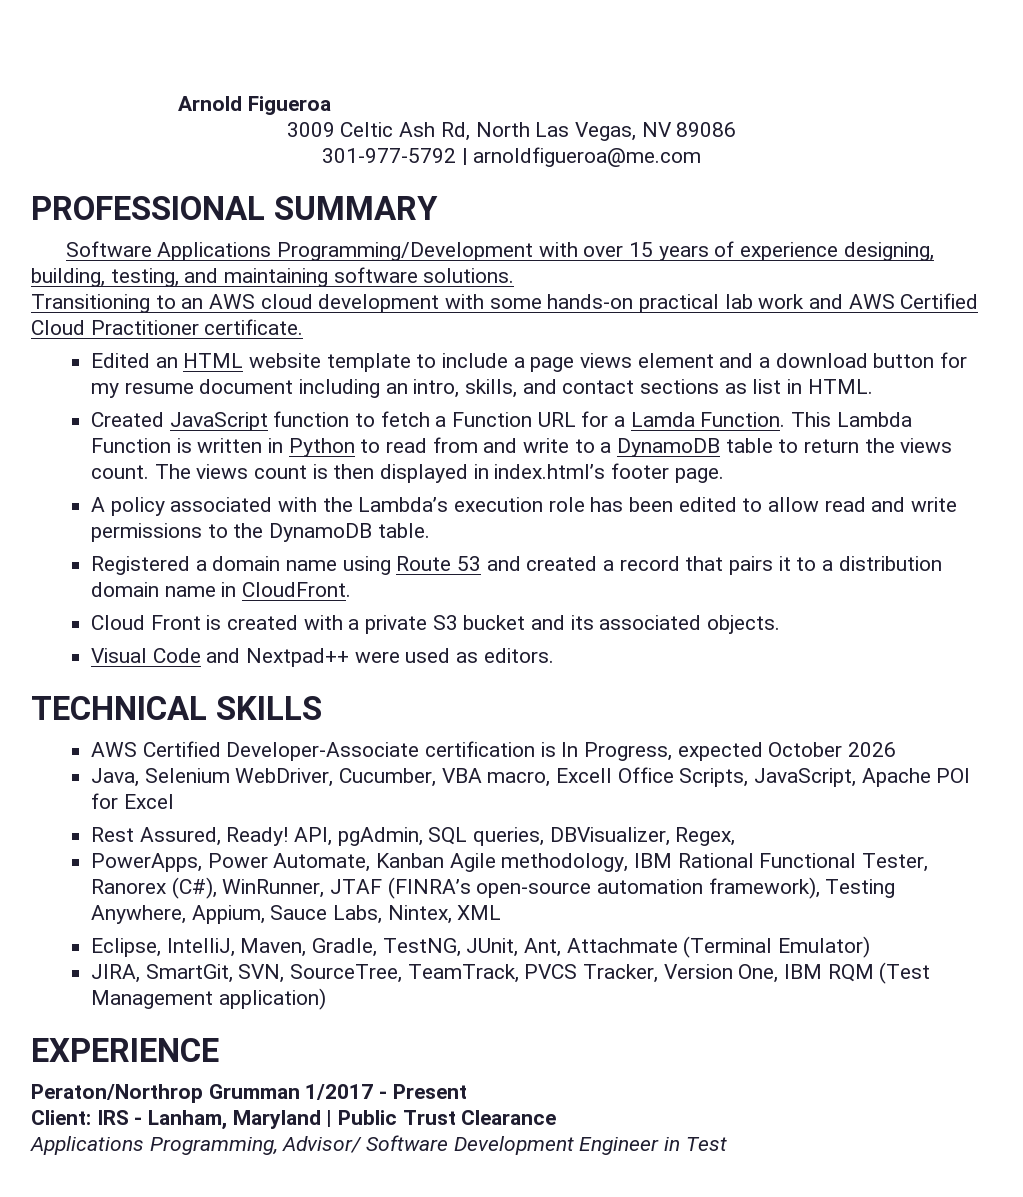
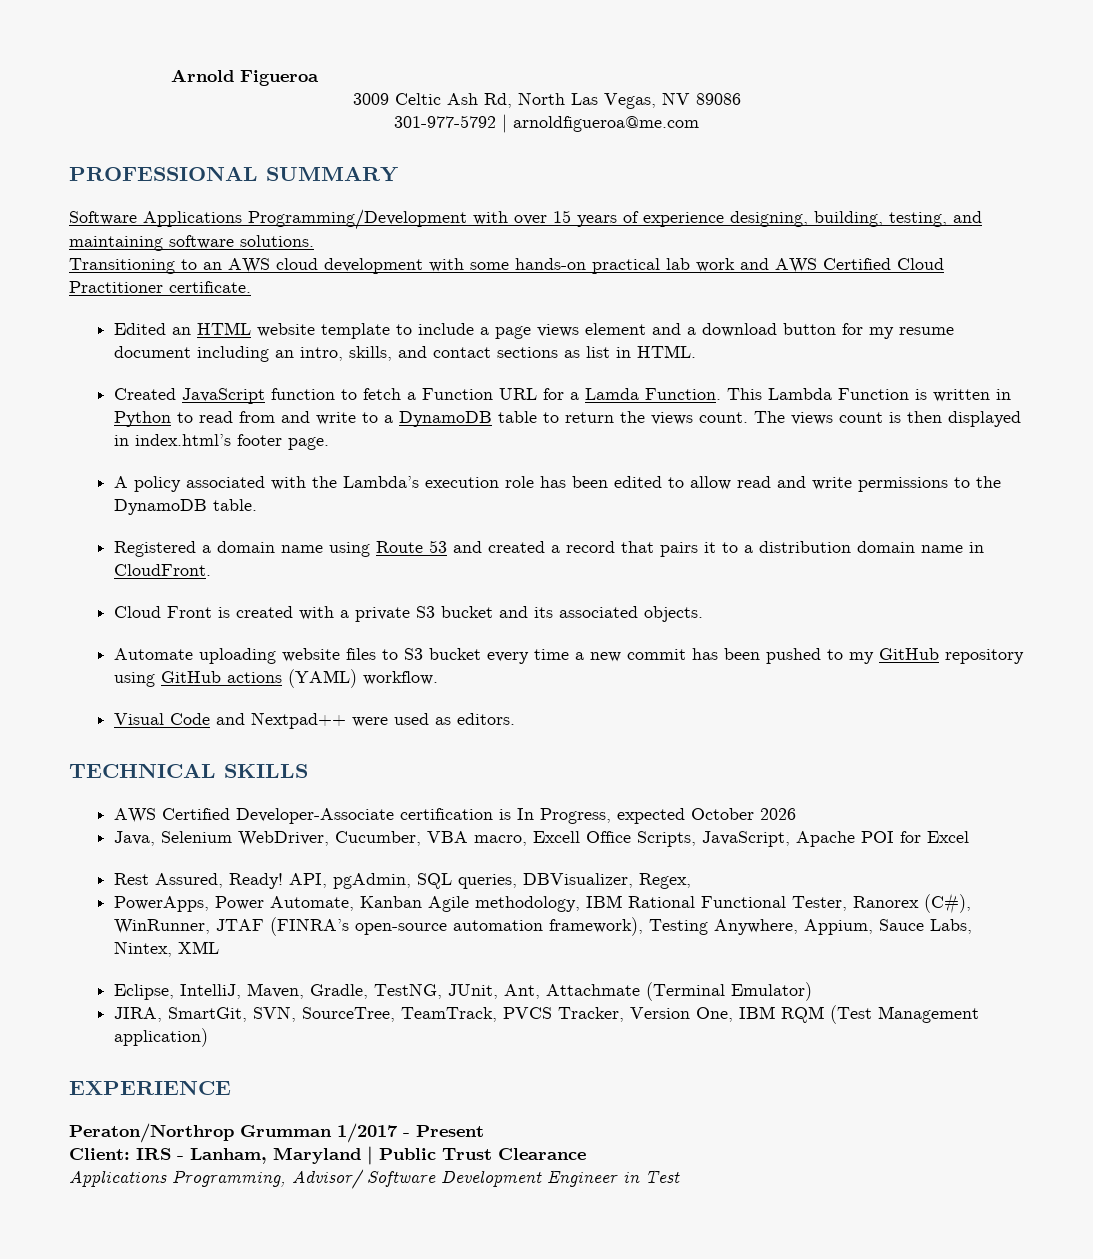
(780, 624) none -> [113,648,1024,664] [113,669,438,688] // Automate uploading website files to S3 bucket every time a new commit has been pushed to my GitHub repository using GitHub actions (YAML) workflow.

